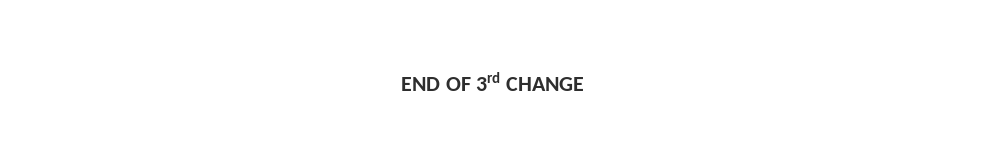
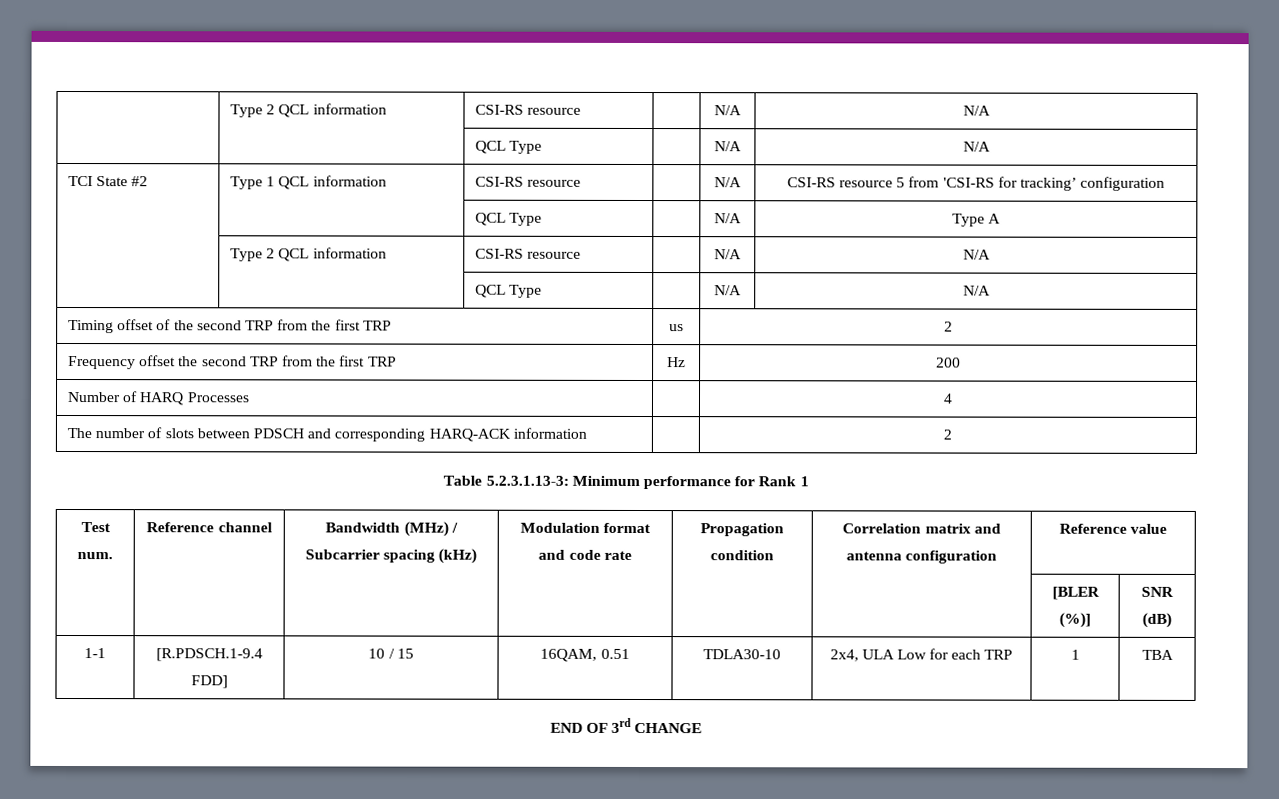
(400, 84) none -> [230,103,387,118] [475,104,582,115] [714,105,742,116] [962,105,991,116] [475,140,543,154] [714,141,742,152] [962,141,991,152] [68,176,149,187] [230,175,387,190] [475,176,582,187] [714,177,742,188] [786,176,1166,191] [475,212,543,226] [714,213,742,224] [951,213,1002,227] [230,247,387,262] [475,248,582,259] [714,249,742,260] [962,249,991,260] [475,284,543,298] [714,285,742,296] [962,285,991,296] [68,319,392,334] [669,324,684,332] [944,321,953,332] [68,355,397,370] [667,357,686,368] [936,357,961,368] [67,391,250,406] [943,393,953,404] [67,427,587,442] [943,429,952,440] [443,475,809,490] [80,522,111,533] [77,552,113,560] [146,522,273,533] [325,521,458,537] [304,548,478,564] [519,522,652,534] [538,549,632,560] [700,523,784,537] [710,550,774,561] [842,523,1001,534] [845,550,998,564] [1058,523,1168,534] [1051,586,1100,600] [1059,612,1091,628] [1141,586,1174,597] [1142,612,1172,628] [84,648,106,659] [155,648,263,662] [190,675,228,689] [368,648,414,659] [540,648,630,662] [703,649,781,660] [829,648,1014,662] [1070,649,1080,660] [1141,649,1174,660] | Type 2 QCL information | CSI-RS resource | | N/A | N/A // | | QCL Type | | N/A | N/A // TCI State #2 | Type 1 QCL information | CSI-RS resource | | N/A | CSI-RS resource 5 from 'CSI-RS for tracking’ configuration // | | QCL Type | | N/A | Type A // | Type 2 QCL information | CSI-RS resource | | N/A | N/A // | | QCL Type | | N/A | N/A // Timing offset of the second TRP from the first TRP | us | 2 // Frequency offset the second TRP from the first TRP | Hz | 200 // Number of HARQ Processes | | 4 // The number of slots between PDSCH and corresponding HARQ-ACK information | | 2 // Table 5.2.3.1.13-3: Minimum performance for Rank 1 // Test num. | Reference channel | Bandwidth (MHz) / Subcarrier spacing (kHz) | Modulation format and code rate | Propagation condition | Correlation matrix and antenna configuration | Reference value // | | | | | | [BLER (%)] | SNR (dB) // 1-1 | [R.PDSCH.1-9.4 FDD] | 10 / 15 | 16QAM, 0.51 | TDLA30-10 | 2x4, ULA Low for each TRP | 1 | TBA //

